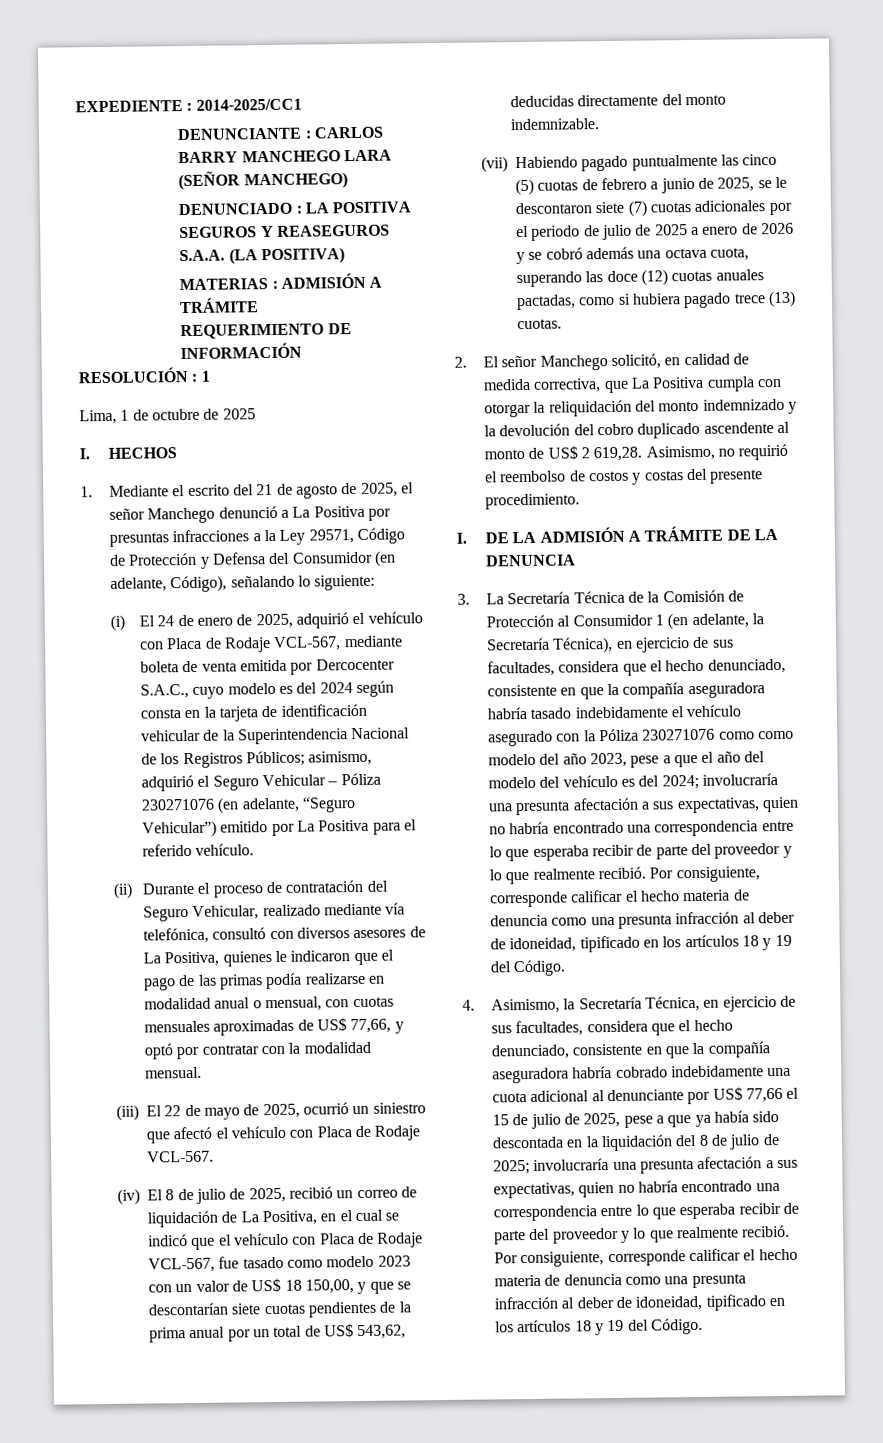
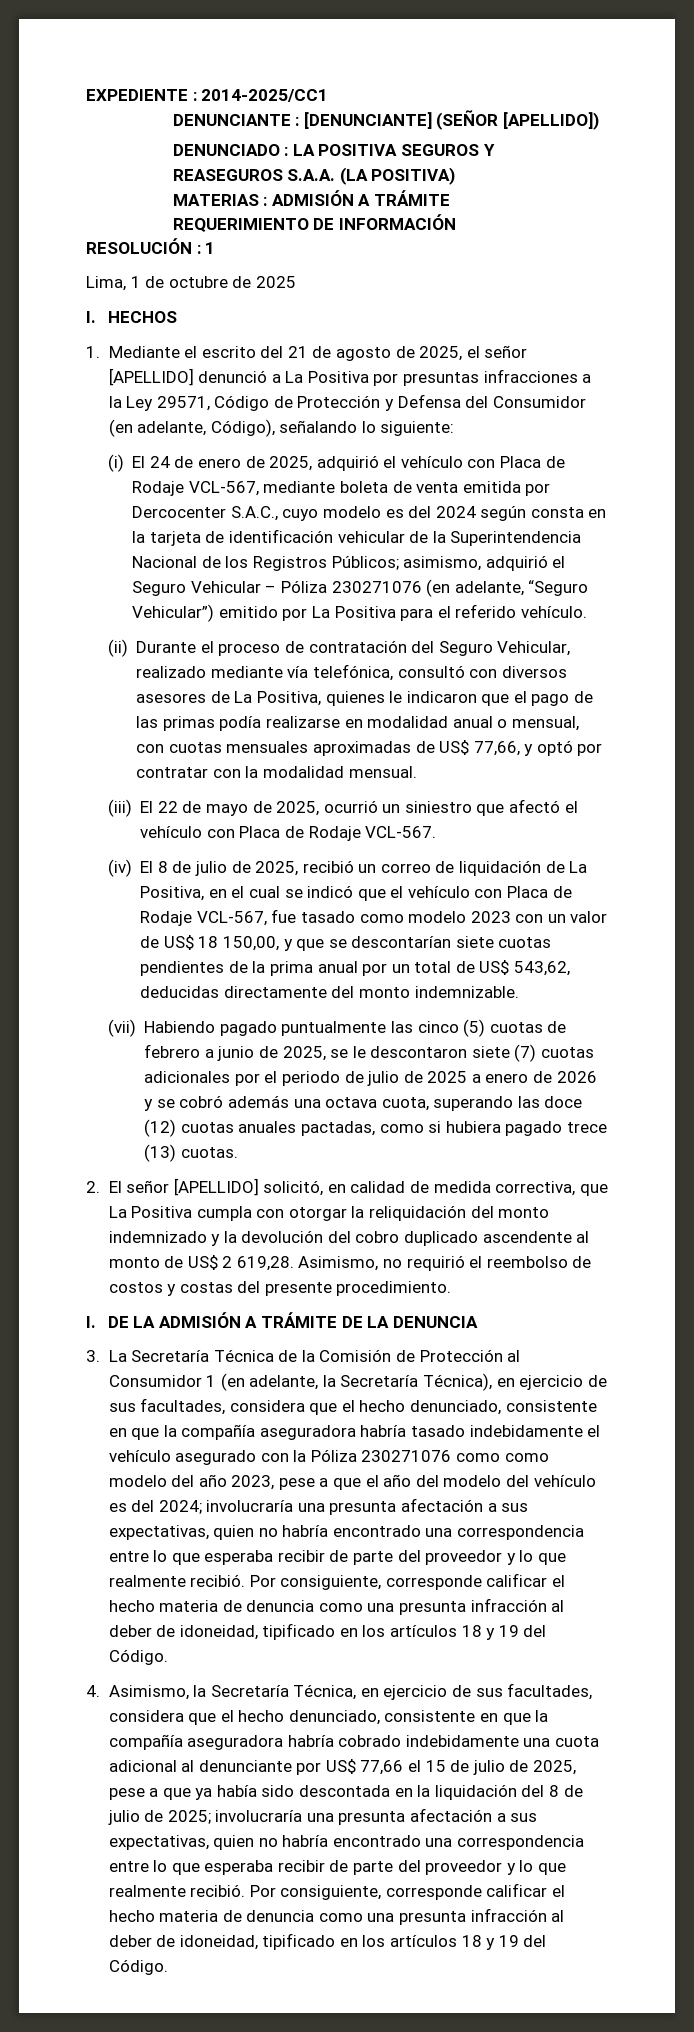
[313,126,384,139] [178,149,392,164] [178,171,348,191] CARLOS BARRY MANCHEGO LARA (SEÑOR MANCHEGO) -> [303,110,599,130] [DENUNCIANTE] (SEÑOR [APELLIDO])
[147,507,216,524] Manchego -> [108,368,194,386] [APELLIDO]
[539,355,608,371] Manchego -> [173,1178,259,1196] [APELLIDO]

